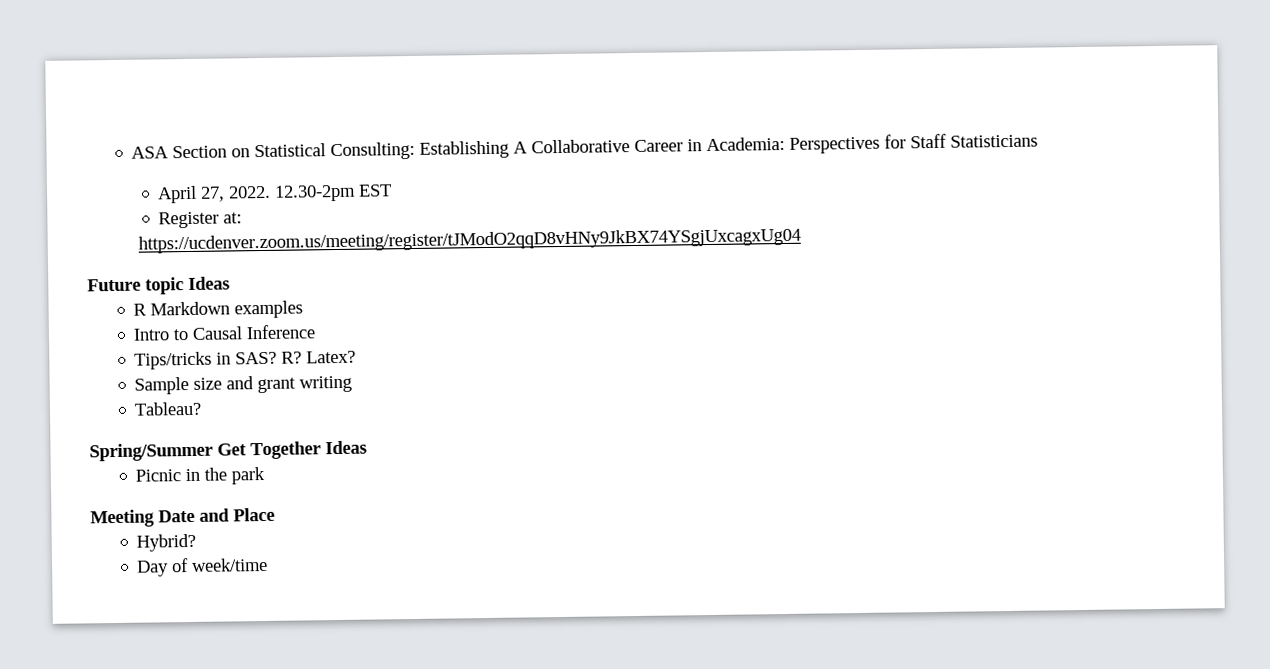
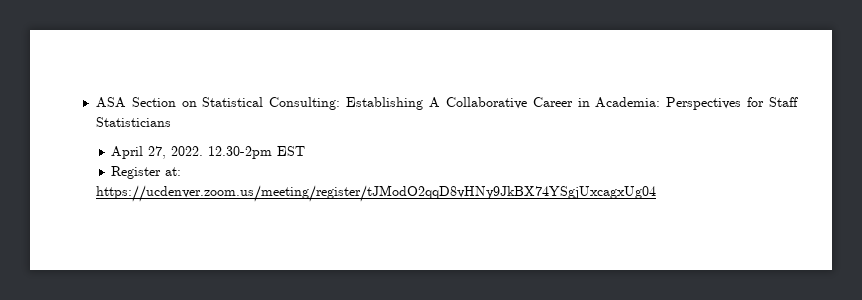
[87,276,230,295] [133,300,304,319] [133,324,317,341] [134,350,357,370] [134,375,353,395] [134,401,203,416] [89,440,367,462] [135,466,266,485] [90,507,275,528] [136,533,197,552] [136,557,269,577] // Future topic Ideas // R Markdown examples // Intro to Causal Inference // Tips/tricks in SAS? R? Latex? // Sample size and grant writing // Tableau? // Spring/Summer Get Together Ideas // Picnic in the park // Meeting Date and Place // Hybrid? // Day of week/time -> (656, 193) none

